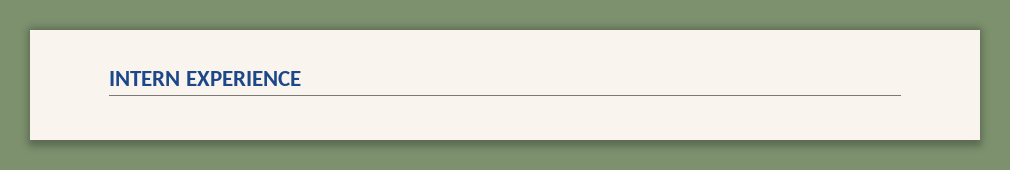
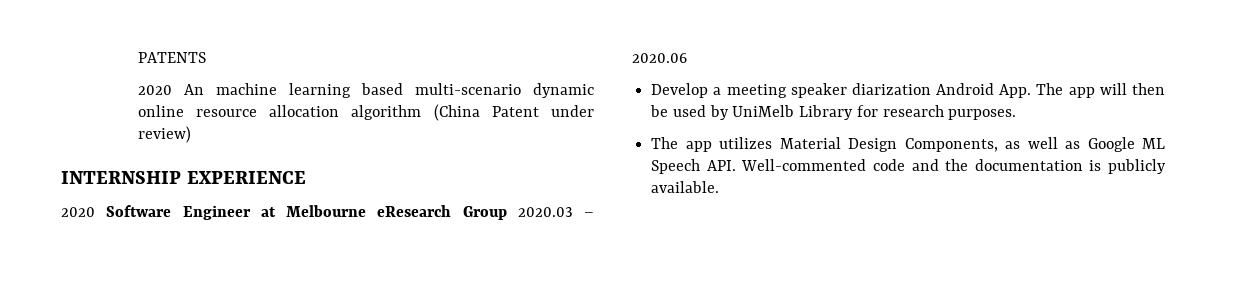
[109,71,302,86] INTERN EXPERIENCE -> [137,52,206,63] [137,83,594,98] [137,104,594,121] [137,126,191,143] [61,171,306,184] [61,205,594,220] [632,53,687,63] [651,83,1165,98] [650,105,1017,120] [651,137,1165,152] [651,159,1166,174] [651,181,720,193] PATENTS // 2020 An machine learning based multi-scenario dynamic online resource allocation algorithm (China Patent under review) // INTERNSHIP EXPERIENCE // 2020 Software Engineer at Melbourne eResearch Group 2020.03 – 2020.06 // Develop a meeting speaker diarization Android App. The app will then be used by UniMelb Library for research purposes. // The app utilizes Material Design Components, as well as Google ML Speech API. Well-commented code and the documentation is publicly available.

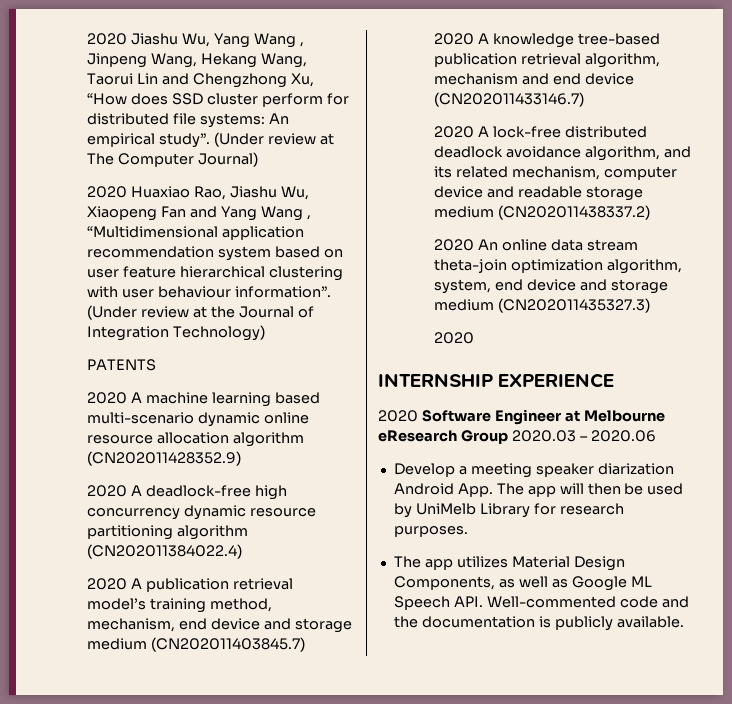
(137, 57) none -> [87,33,304,48] [87,53,308,68] [87,73,315,88] [87,93,349,107] [87,113,290,128] [87,132,335,148] [87,152,259,167] [87,186,310,200] [87,206,311,221] [87,226,305,240] [87,246,344,261] [87,266,344,281] [87,286,332,298] [87,305,314,320] [87,325,266,341] 2020 Jiashu Wu, Yang Wang , Jinpeng Wang, Hekang Wang, Taorui Lin and Chengzhong Xu, “How does SSD cluster perform for distributed file systems: An empirical study”. (Under review at The Computer Journal) // 2020 Huaxiao Rao, Jiashu Wu, Xiaopeng Fan and Yang Wang , “Multidimensional application recommendation system based on user feature hierarchical clustering with user behaviour information”. (Under review at the Journal of Integration Technology) //
[183,84,204,95] An -> [131,392,143,403] A
[433,104,594,121] [137,126,191,143] (China Patent under review) -> [87,451,242,466] [87,485,288,500] [87,505,317,520] [87,525,249,540] [87,544,243,559] [87,578,294,592] [87,598,273,613] [87,618,353,633] [87,637,306,652] [434,33,661,48] [434,53,661,68] [434,73,635,85] [434,92,585,107] [434,126,648,138] [434,146,692,161] [434,166,678,180] [434,186,644,201] [434,205,651,220] [434,239,639,251] [434,259,683,274] [434,279,669,294] [434,298,651,313] [434,332,475,344] (CN202011428352.9) // 2020 A deadlock-free high concurrency dynamic resource partitioning algorithm (CN202011384022.4) // 2020 A publication retrieval model’s training method, mechanism, end device and storage medium (CN202011403845.7) // 2020 A knowledge tree-based publication retrieval algorithm, mechanism and end device (CN202011433146.7) // 2020 A lock-free distributed deadlock avoidance algorithm, and its related mechanism, computer device and readable storage medium (CN202011438337.2) // 2020 An online data stream theta-join optimization algorithm, system, end device and storage medium (CN202011435327.3) // 2020

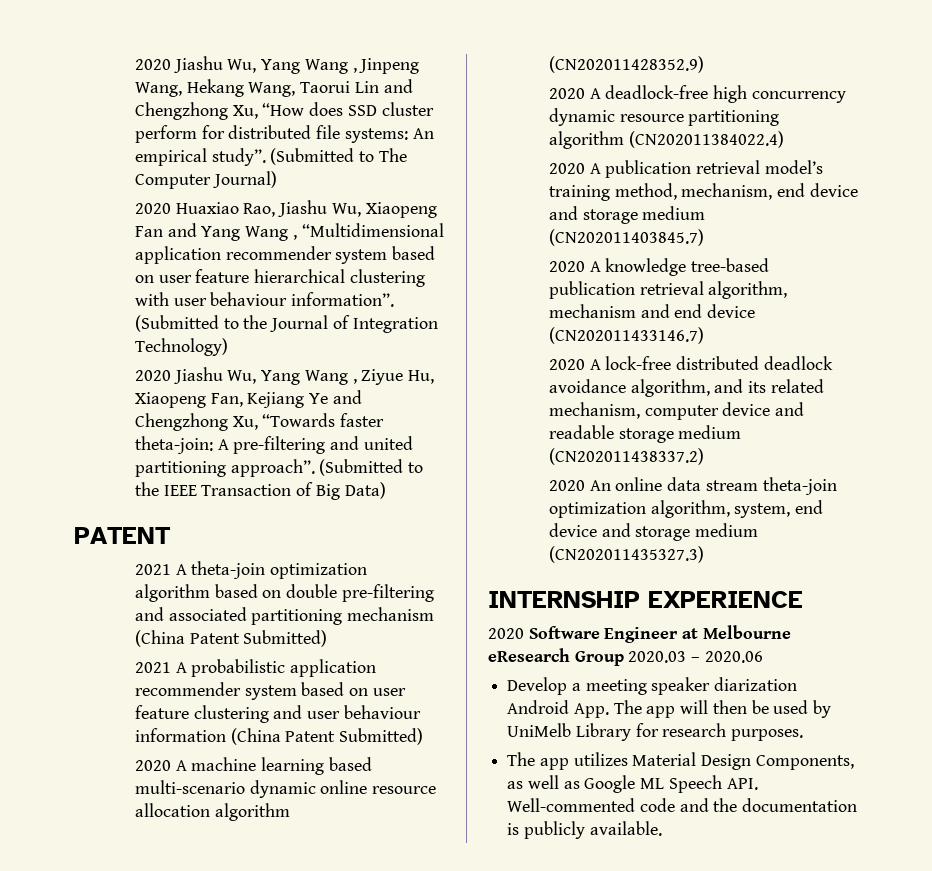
[214,132,335,147] (Under review at -> [270,148,375,165] (Submitted to
[87,246,215,258] recommendation -> [225,246,332,260] recommender
[87,305,208,320] (Under review at -> [135,315,239,332] (Submitted to
[87,359,157,371] PATENTS -> [135,367,435,385] [135,390,362,408] [135,413,385,431] [135,436,413,454] [135,459,424,477] [135,482,386,500] [74,527,171,544] [135,561,368,579] [135,584,434,602] [135,607,435,625] [135,630,328,647] [135,659,377,677] [135,682,406,700] [135,705,421,723] [135,728,424,745] 2020 Jiashu Wu, Yang Wang , Ziyue Hu, Xiaopeng Fan, Kejiang Ye and Chengzhong Xu, “Towards faster theta-join: A pre-filtering and united partitioning approach”. (Submitted to the IEEE Transaction of Big Data) // PATENT // 2021 A theta-join optimization algorithm based on double pre-filtering and associated partitioning mechanism (China Patent Submitted) // 2021 A probabilistic application recommender system based on user feature clustering and user behaviour information (China Patent Submitted)
[434,332,475,344] // 2020 -> (705, 554) none

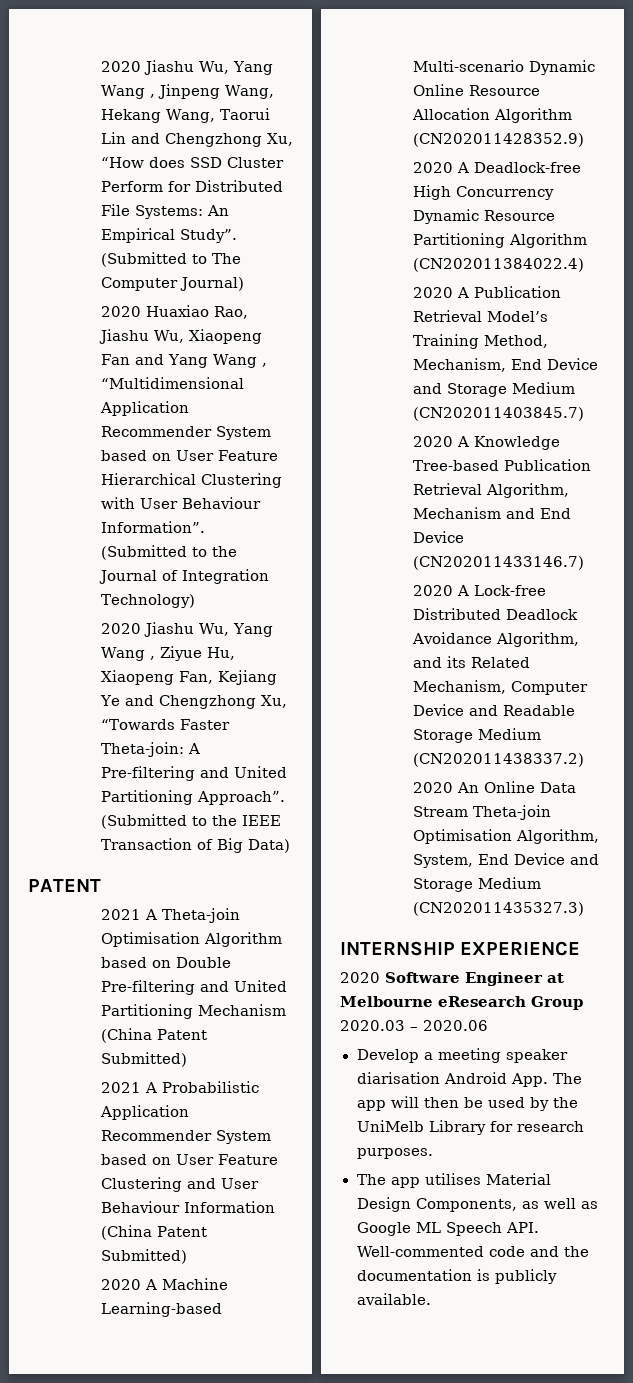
[381,102,434,116] [135,125,434,143] [135,148,266,166] cluster perform for distributed file systems: An empirical study”. -> [226,157,284,168] [100,180,283,192] [100,204,229,219] [100,228,237,243] Cluster Perform for Distributed File Systems: An Empirical Study”.
[135,246,436,264] [135,269,425,287] [135,292,395,307] application recommender system based on user feature hierarchical clustering with user behaviour information”. -> [99,401,189,416] [100,426,271,440] [100,450,278,461] [100,473,282,488] [100,497,261,509] [100,521,205,533] Application Recommender System based on User Feature Hierarchical Clustering with User Behaviour Information”.
[340,413,385,427] [135,436,413,454] [135,459,315,477] faster theta-join: A pre-filtering and united partitioning approach”. -> [179,719,230,730] [100,742,200,757] [100,766,287,781] [100,790,285,805] Faster Theta-join: A Pre-filtering and United Partitioning Approach”.
[191,561,368,579] [135,584,434,602] [135,607,435,625] theta-join optimization algorithm based on double pre-filtering and associated partitioning mechanism -> [161,908,240,923] [100,932,282,947] [100,957,231,968] [100,980,287,995] [100,1004,286,1019] Theta-join Optimisation Algorithm based on Double Pre-filtering and United Partitioning Mechanism
[191,659,377,677] [135,682,406,700] [135,705,421,723] [135,728,227,742] probabilistic application recommender system based on user feature clustering and user behaviour information -> [161,1081,259,1093] [99,1105,189,1120] [100,1130,271,1144] [100,1154,278,1165] [100,1177,259,1192] [100,1201,275,1213] Probabilistic Application Recommender System based on User Feature Clustering and User Behaviour Information
[191,757,372,775] [135,780,437,798] [135,803,290,821] [549,56,705,73] [549,85,846,103] [549,108,780,126] [549,131,784,149] [549,160,823,178] [549,183,858,201] [549,206,706,224] [549,229,705,246] [549,258,770,276] [549,281,788,299] [549,304,756,318] [549,327,705,344] [549,356,833,370] [549,379,824,397] [549,402,805,420] [549,425,742,443] [549,448,705,465] [549,477,837,495] [549,500,824,518] [549,523,759,541] machine learning based multi-scenario dynamic online resource allocation algorithm (CN202011428352.9) // 2020 A deadlock-free high concurrency dynamic resource partitioning algorithm (CN202011384022.4) // 2020 A publication retrieval model’s training method, mechanism, end device and storage medium (CN202011403845.7) // 2020 A knowledge tree-based publication retrieval algorithm, mechanism and end device (CN202011433146.7) // 2020 A lock-free distributed deadlock avoidance algorithm, and its related mechanism, computer device and readable storage medium (CN202011438337.2) // 2020 An online data stream theta-join optimization algorithm, system, end device and storage medium -> [161,1278,228,1290] [100,1302,222,1317] [412,60,595,75] [412,84,540,96] [411,108,572,123] [412,133,584,147] [412,162,581,173] [412,185,554,200] [412,209,555,224] [412,233,587,248] [412,258,584,272] [412,286,561,298] [412,310,548,322] [412,334,548,349] [412,358,598,372] [412,382,575,397] [412,407,584,421] [412,436,560,450] [412,459,591,471] [412,483,569,498] [412,507,571,519] [412,531,464,543] [412,556,584,570] [412,585,546,596] [412,608,578,620] [411,632,579,647] [412,656,530,668] [412,680,588,695] [412,704,575,716] [412,728,541,743] [412,753,584,767] [412,781,576,793] [412,805,551,820] [412,829,599,844] [412,853,599,868] [412,877,541,892] Machine Learning-based Multi-scenario Dynamic Online Resource Allocation Algorithm (CN202011428352.9) // 2020 A Deadlock-free High Concurrency Dynamic Resource Partitioning Algorithm (CN202011384022.4) // 2020 A Publication Retrieval Model’s Training Method, Mechanism, End Device and Storage Medium (CN202011403845.7) // 2020 A Knowledge Tree-based Publication Retrieval Algorithm, Mechanism and End Device (CN202011433146.7) // 2020 A Lock-free Distributed Deadlock Avoidance Algorithm, and its Related Mechanism, Computer Device and Readable Storage Medium (CN202011438337.2) // 2020 An Online Data Stream Theta-join Optimisation Algorithm, System, End Device and Storage Medium
[714,677,798,691] diarization -> [356,1072,440,1084] diarisation
(832, 709) none -> [552,1097,578,1108] the
[573,752,628,766] utilizes -> [424,1173,481,1185] utilises

